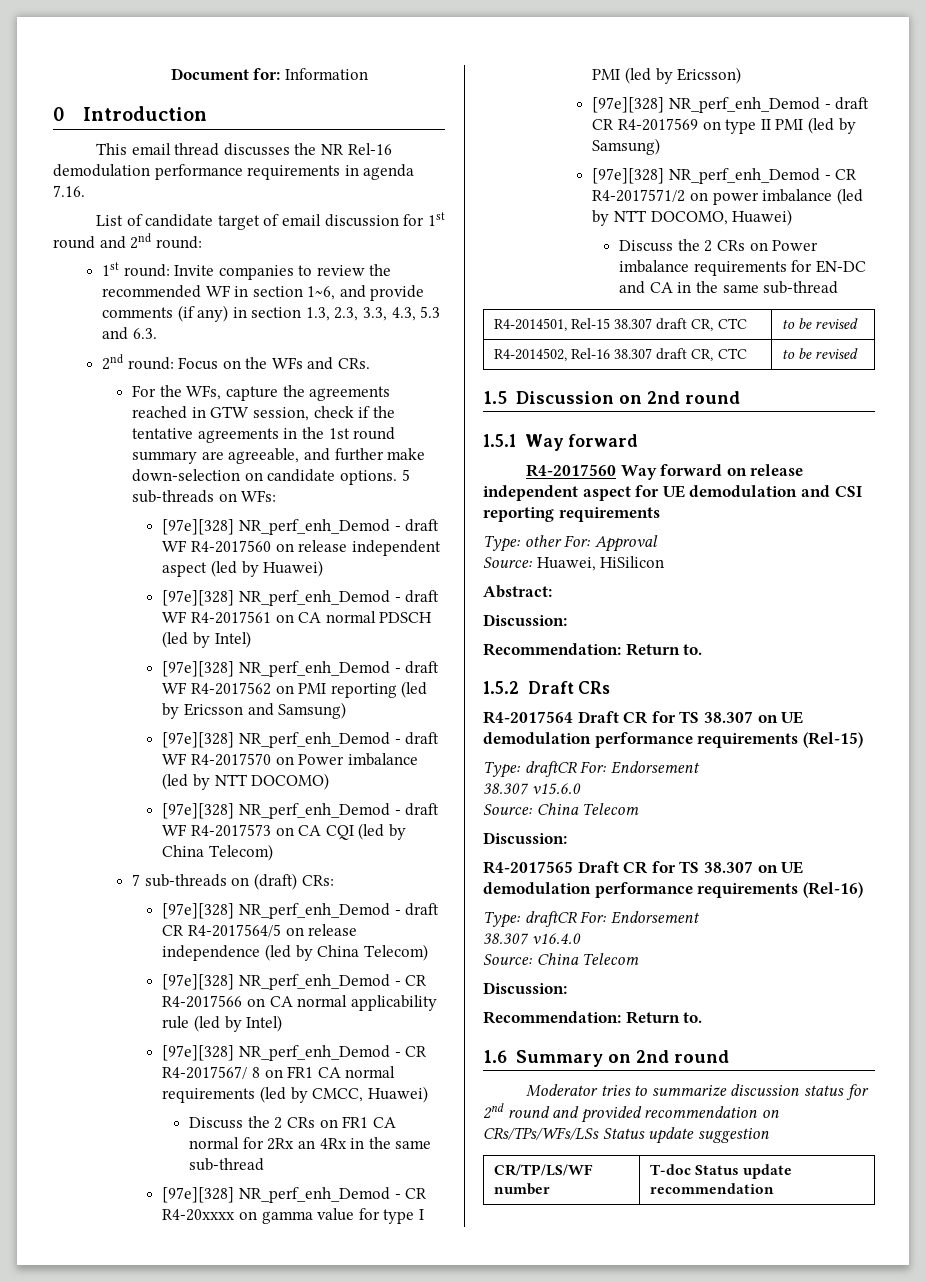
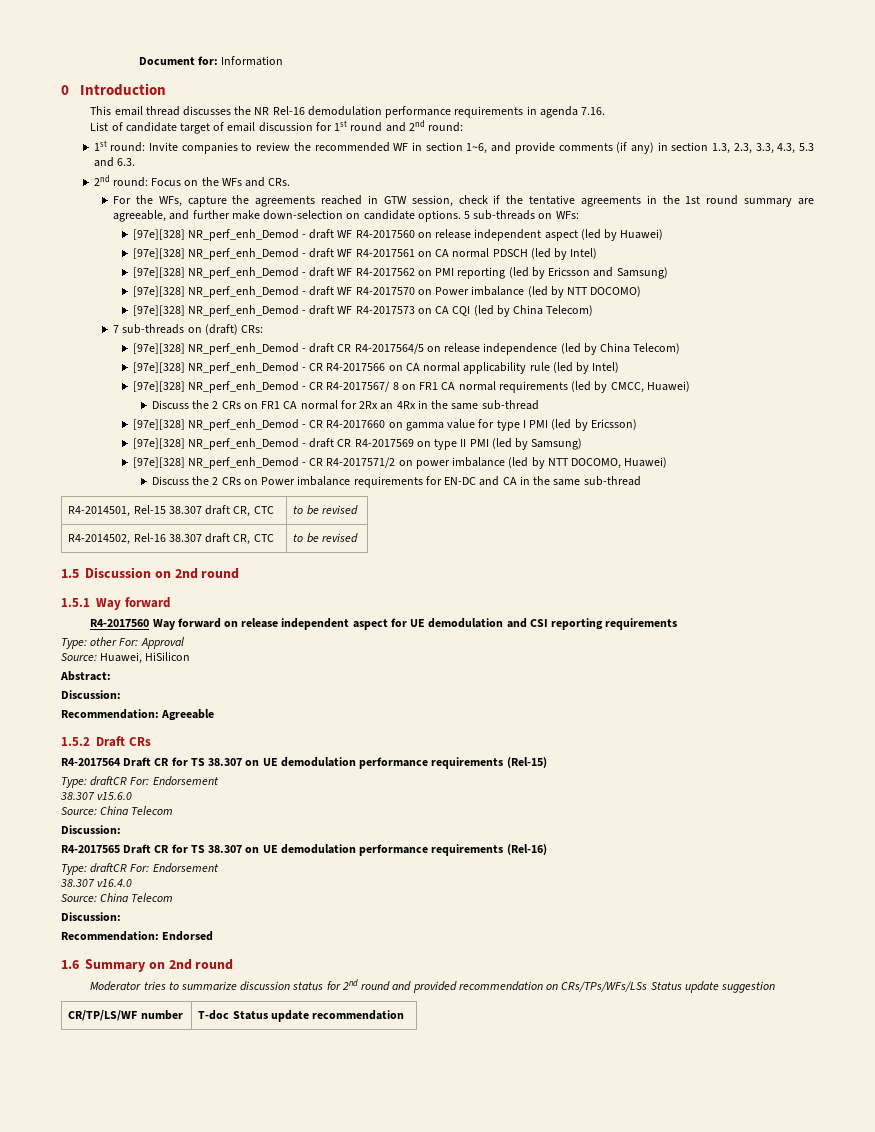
[162,1209,236,1221] R4-20xxxx -> [326,420,386,428] R4-2017660
[625,643,703,656] Return to. -> [161,709,215,721] Agreeable
[625,1011,703,1024] Return to. -> [162,931,214,941] Endorsed

